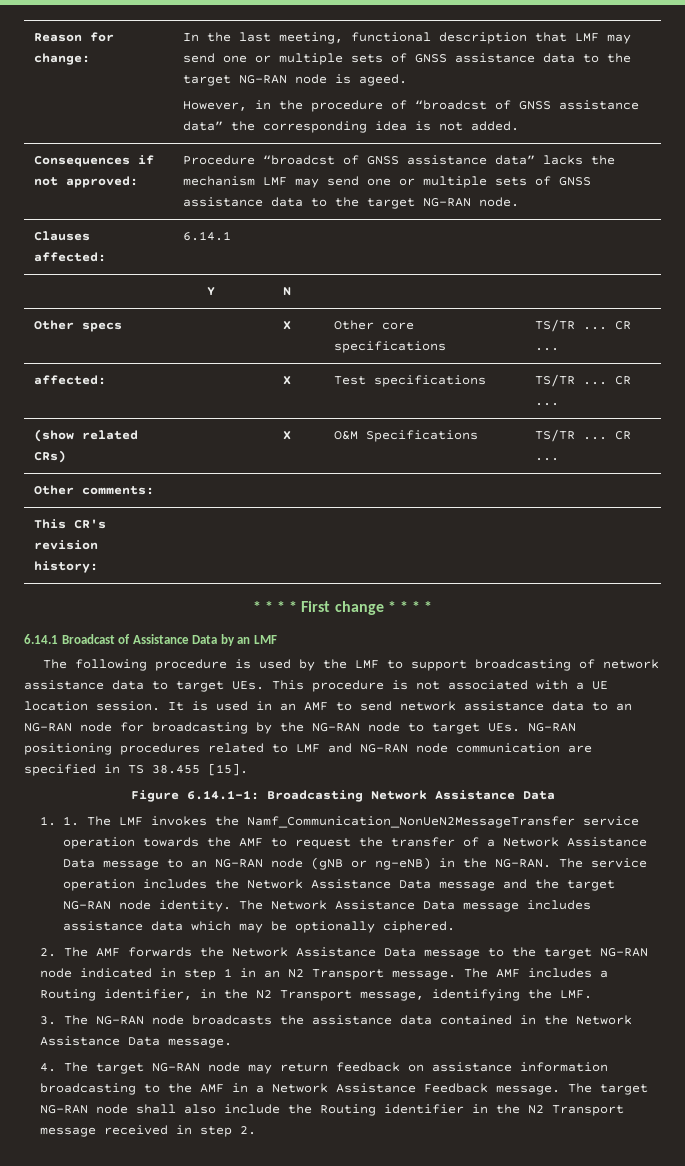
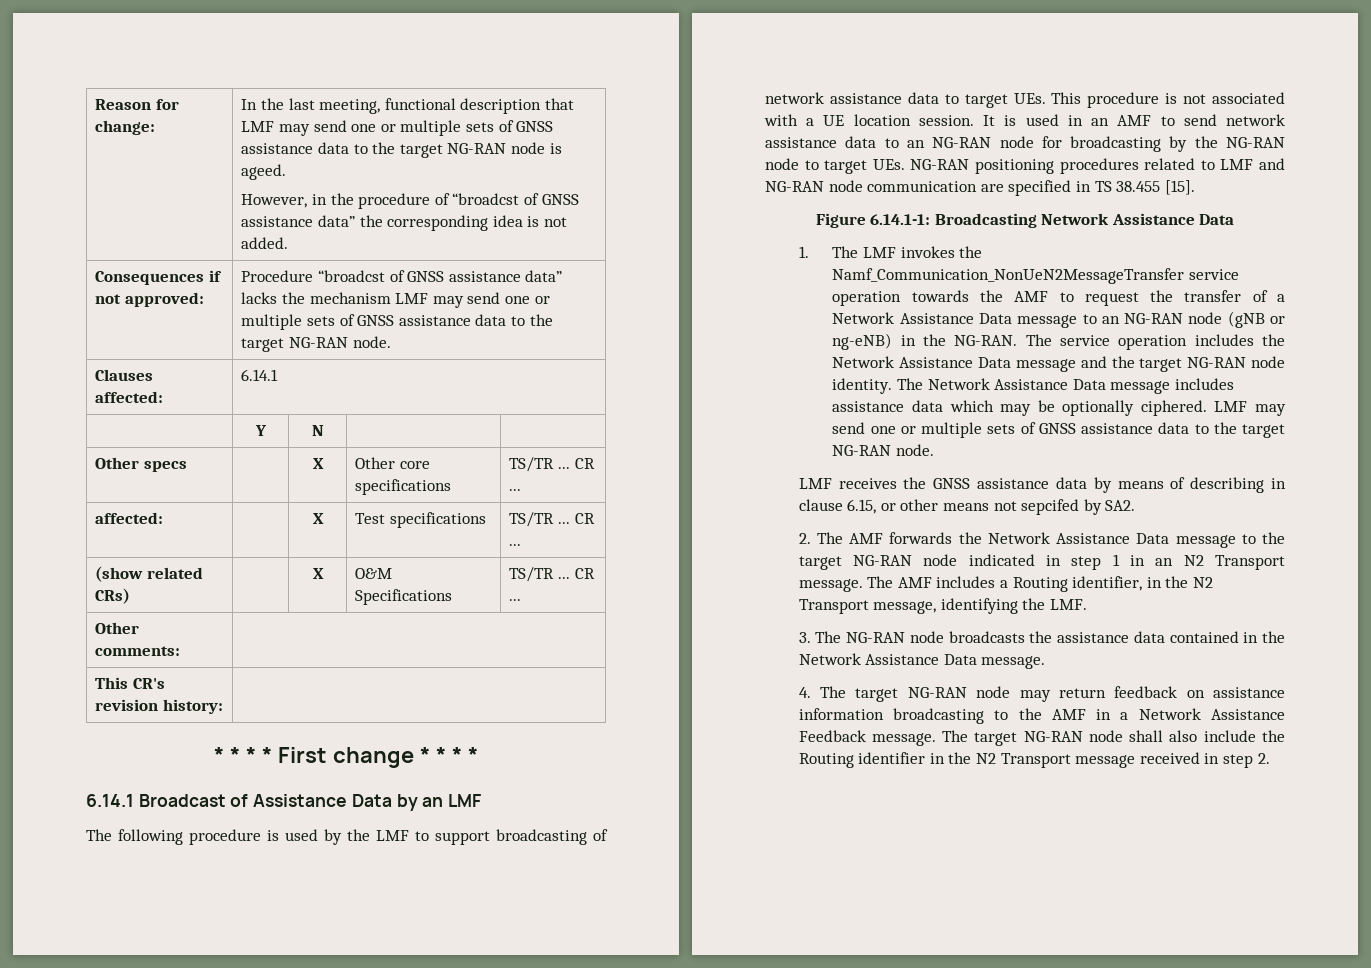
[62,816,79,826] 1. -> (809, 252) none
(455, 927) none -> [1214,401,1286,416] [832,422,1285,438] [832,444,935,456] [798,477,1286,493] [798,499,1136,515] LMF may send one or multiple sets of GNSS assistance data to the target NG-RAN node. // LMF receives the GNSS assistance data by means of describing in clause 6.15, or other means not sepcifed by SA2.

